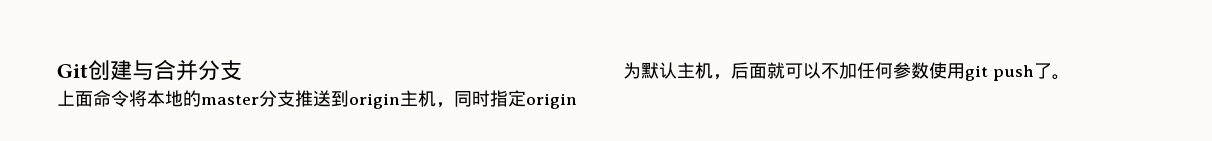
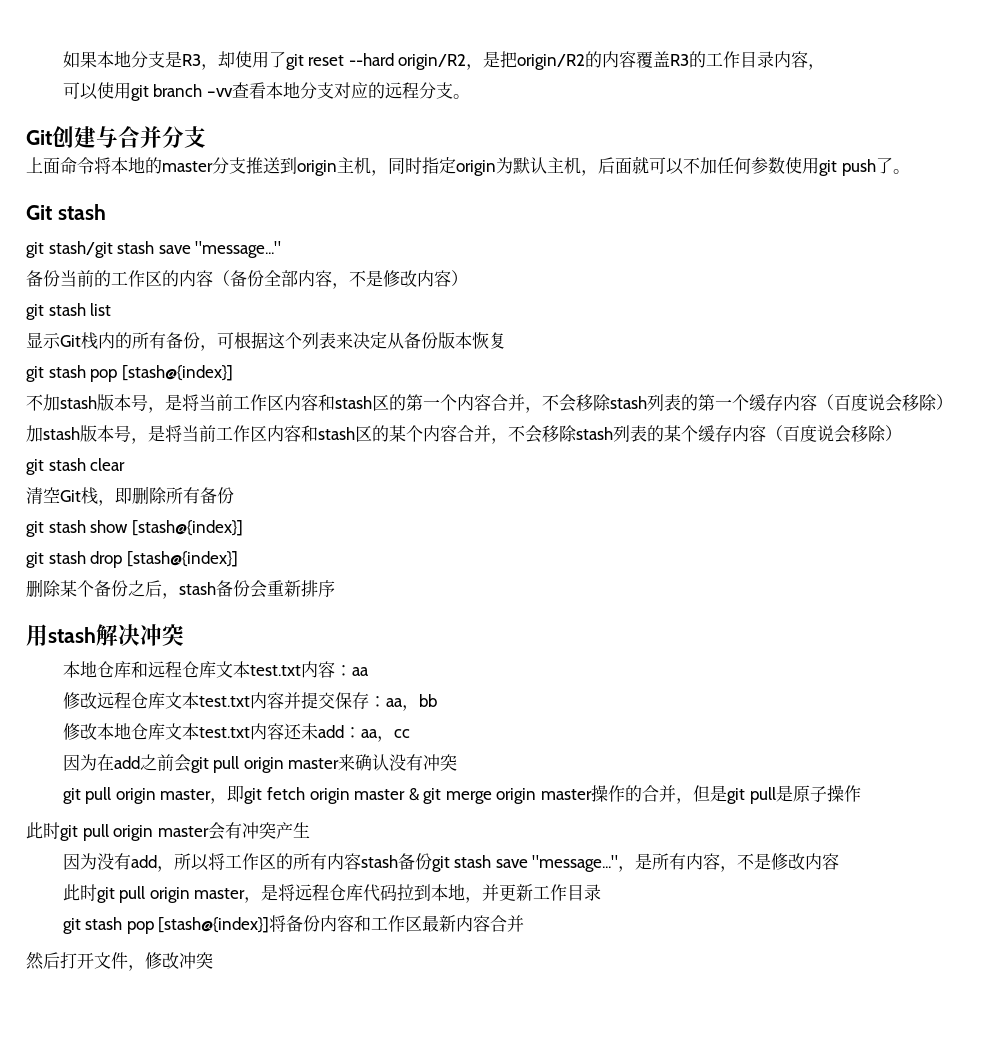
(57, 71) none -> [62,51,826,70] [62,82,470,101] 如果本地分支是R3，却使用了git reset --hard origin/R2，是把origin/R2的内容覆盖R3的工作目录内容， // 可以使用git branch –vv查看本地分支对应的远程分支。 //
(1070, 77) none -> [26,204,106,220] [26,241,282,258] [26,270,468,289] [26,303,112,320] [26,332,506,351] [26,365,233,382] [26,394,953,413] [26,425,902,444] [26,458,126,475] [26,486,234,506] [26,520,243,537] [26,551,238,568] [26,579,335,599] [26,624,184,646] [62,661,369,678] [62,692,437,711] [62,723,410,742] [62,754,458,773] [62,785,861,804] [26,822,310,841] [62,853,840,872] [62,884,602,903] [62,915,525,934] [26,952,213,971] // Git stash // git stash/git stash save "message..." // 备份当前的工作区的内容（备份全部内容，不是修改内容） // git stash list // 显示Git栈内的所有备份，可根据这个列表来决定从备份版本恢复 // git stash pop [stash@{index}] // 不加stash版本号，是将当前工作区内容和stash区的第一个内容合并，不会移除stash列表的第一个缓存内容（百度说会移除） // 加stash版本号，是将当前工作区内容和stash区的某个内容合并，不会移除stash列表的某个缓存内容（百度说会移除） // git stash clear // 清空Git栈，即删除所有备份 // git stash show [stash@{index}] // git stash drop [stash@{index}] // 删除某个备份之后，stash备份会重新排序 // 用stash解决冲突 // 本地仓库和远程仓库文本test.txt内容：aa // 修改远程仓库文本test.txt内容并提交保存：aa，bb // 修改本地仓库文本test.txt内容还未add：aa，cc // 因为在add之前会git pull origin master来确认没有冲突 // git pull origin master，即git fetch origin master & git merge origin master操作的合并，但是git pull是原子操作 // 此时git pull origin master会有冲突产生 // 因为没有add，所以将工作区的所有内容stash备份git stash save "message..."，是所有内容，不是修改内容 // 此时git pull origin master，是将远程仓库代码拉到本地，并更新工作目录 // git stash pop [stash@{index}]将备份内容和工作区最新内容合并 // 然后打开文件，修改冲突

